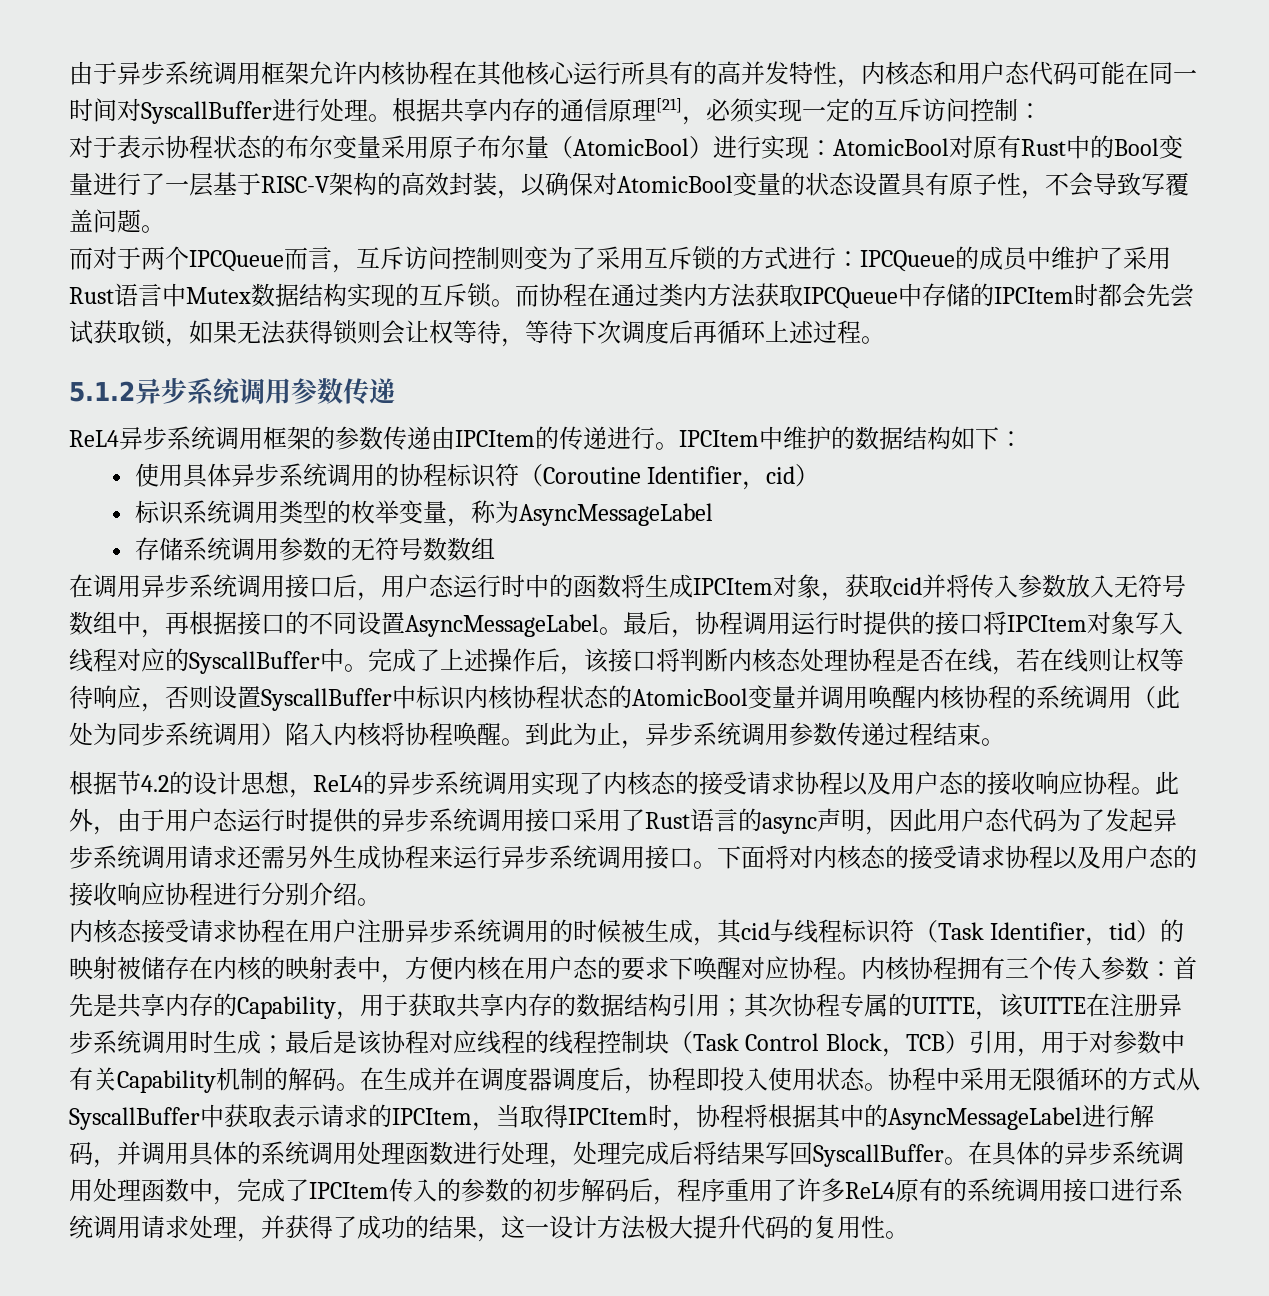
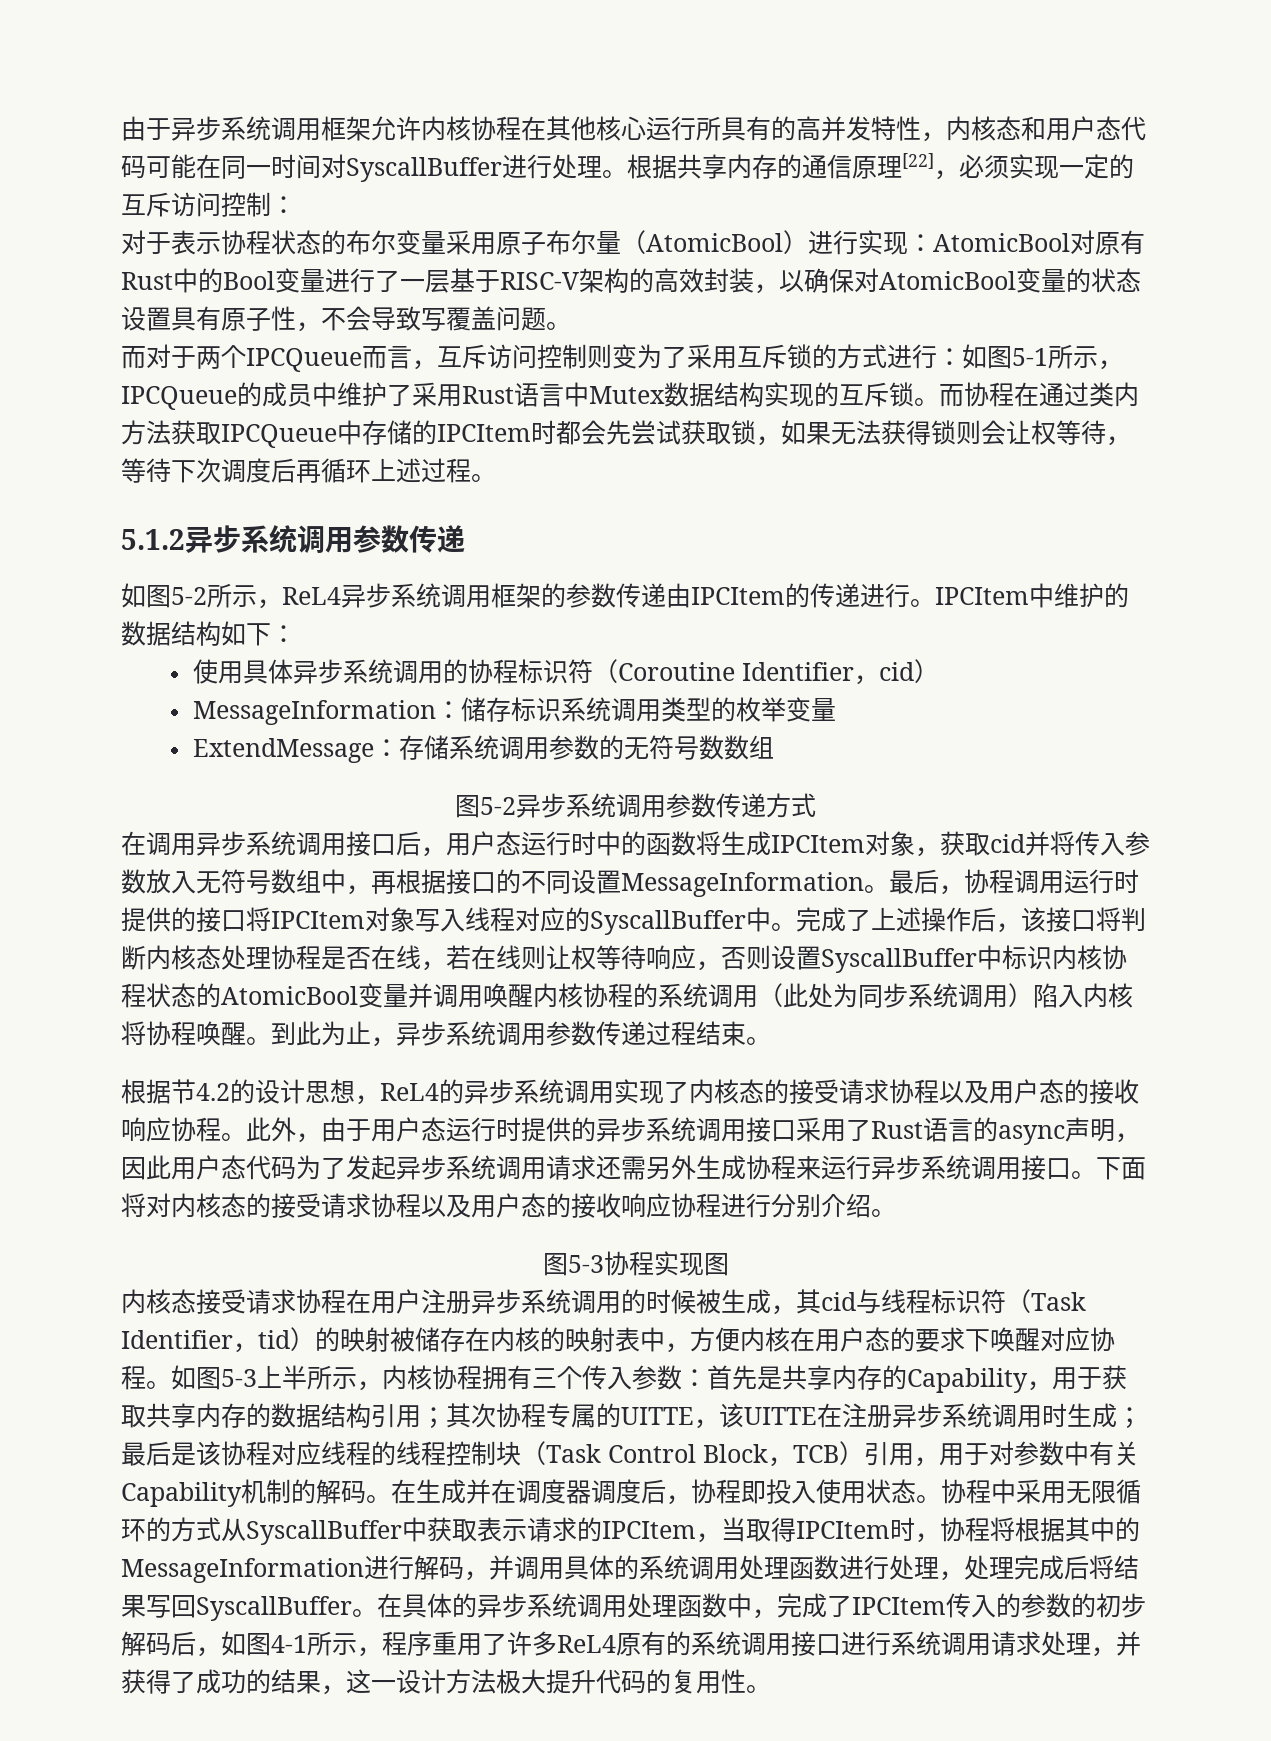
[656,98,682,113] [21] -> [902,153,934,169] [22]
(860, 259) none -> [962,344,1123,370] 如图5-1所示，
(395, 391) none -> [121,583,282,609] 如图5-2所示，
(820, 475) none -> [193,697,512,725] MessageInformation：储存
[446,500,713,527] ，称为AsyncMessageLabel // -> [193,738,400,763] // ExtendMessage：
(495, 548) none -> [455,793,816,818] // 图5-2异步系统调用参数传递方式
[405,614,599,637] AsyncMessageLabel -> [621,872,864,897] MessageInformation
(381, 902) none -> [542,1251,729,1276] // 图5-3协程实现图
(861, 976) none -> [171,1365,382,1391] 如图5-3上半所示，
[888,1107,1082,1130] AsyncMessageLabel -> [121,1558,364,1583] MessageInformation
(677, 1200) none -> [221,1631,382,1657] 如图4-1所示，

